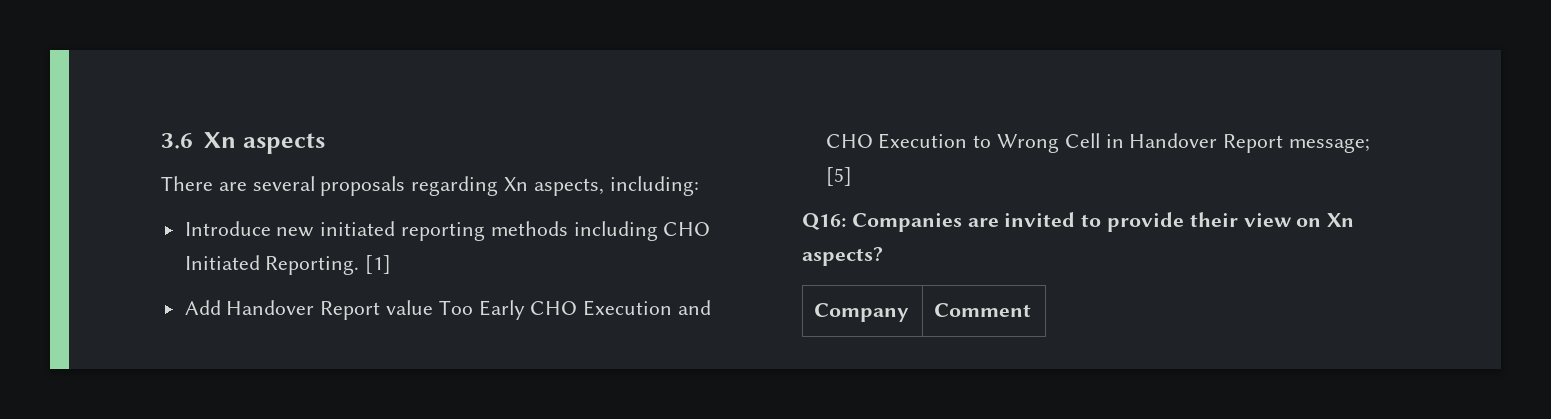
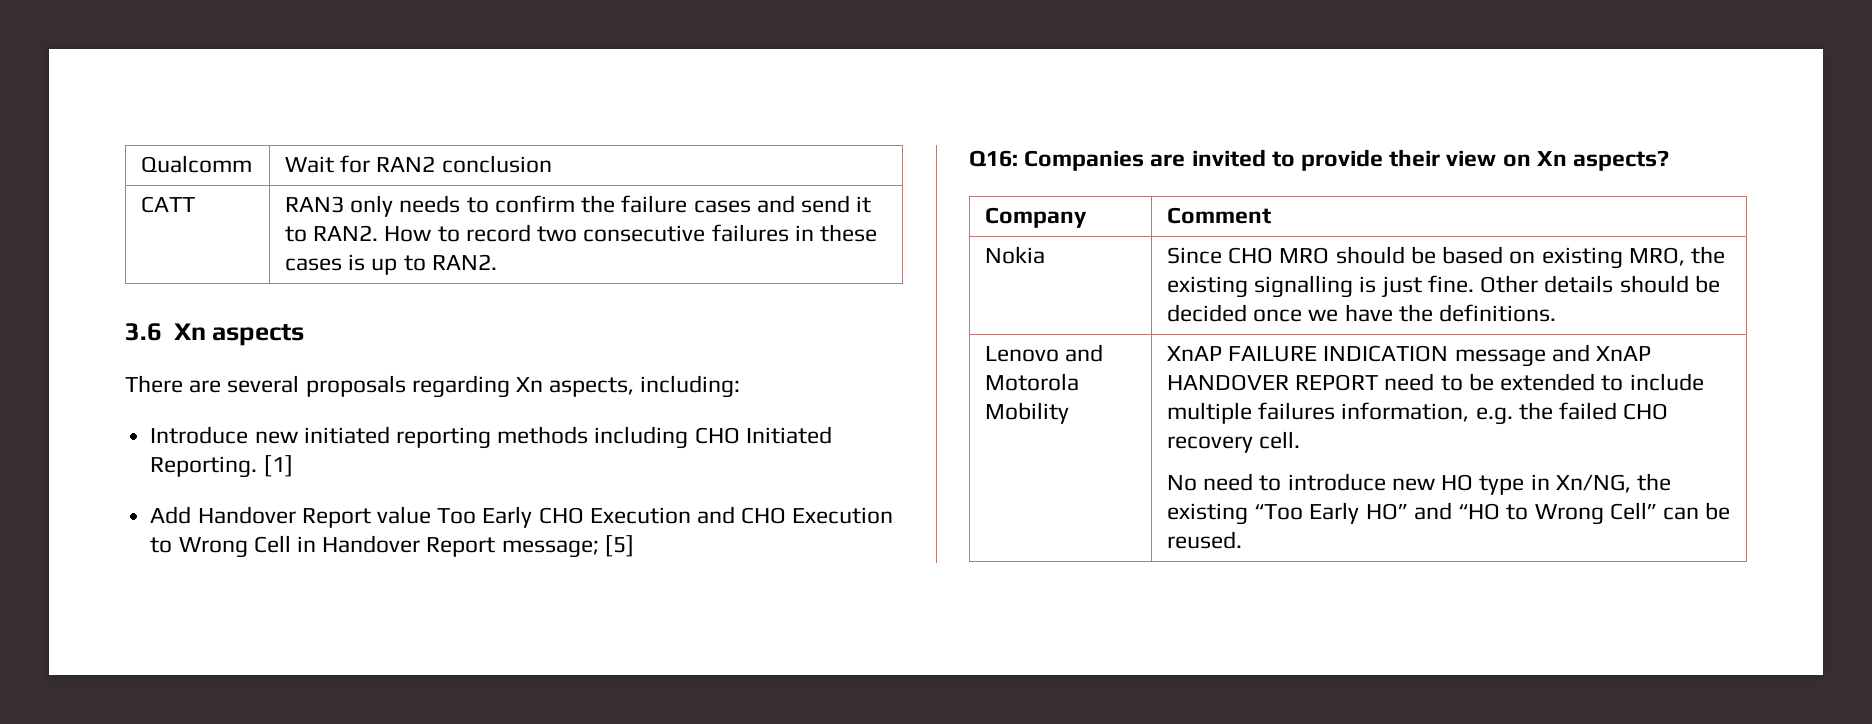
(161, 141) none -> [141,155,253,173] [285,155,552,173] [141,196,196,213] [285,195,872,217] [285,224,877,242] [285,254,497,275] Qualcomm | Wait for RAN2 conclusion // CATT | RAN3 only needs to confirm the failure cases and send it to RAN2. How to record two consecutive failures in these cases is up to RAN2. //
(1032, 310) none -> [985,246,1046,264] [1167,246,1725,269] [1167,275,1720,298] [1167,304,1557,322] [985,344,1104,362] [985,373,1080,391] [985,402,1070,424] [1167,344,1652,367] [1167,373,1704,391] [1167,402,1669,425] [1167,431,1301,453] [1167,473,1671,495] [1167,502,1731,525] [1167,531,1243,549] // Nokia | Since CHO MRO should be based on existing MRO, the existing signalling is just fine. Other details should be decided once we have the definitions. // Lenovo and Motorola Mobility | XnAP FAILURE INDICATION message and XnAP HANDOVER REPORT need to be extended to include multiple failures information, e.g. the failed CHO recovery cell. // No need to introduce new HO type in Xn/NG, the existing “Too Early HO” and “HO to Wrong Cell” can be reused.

